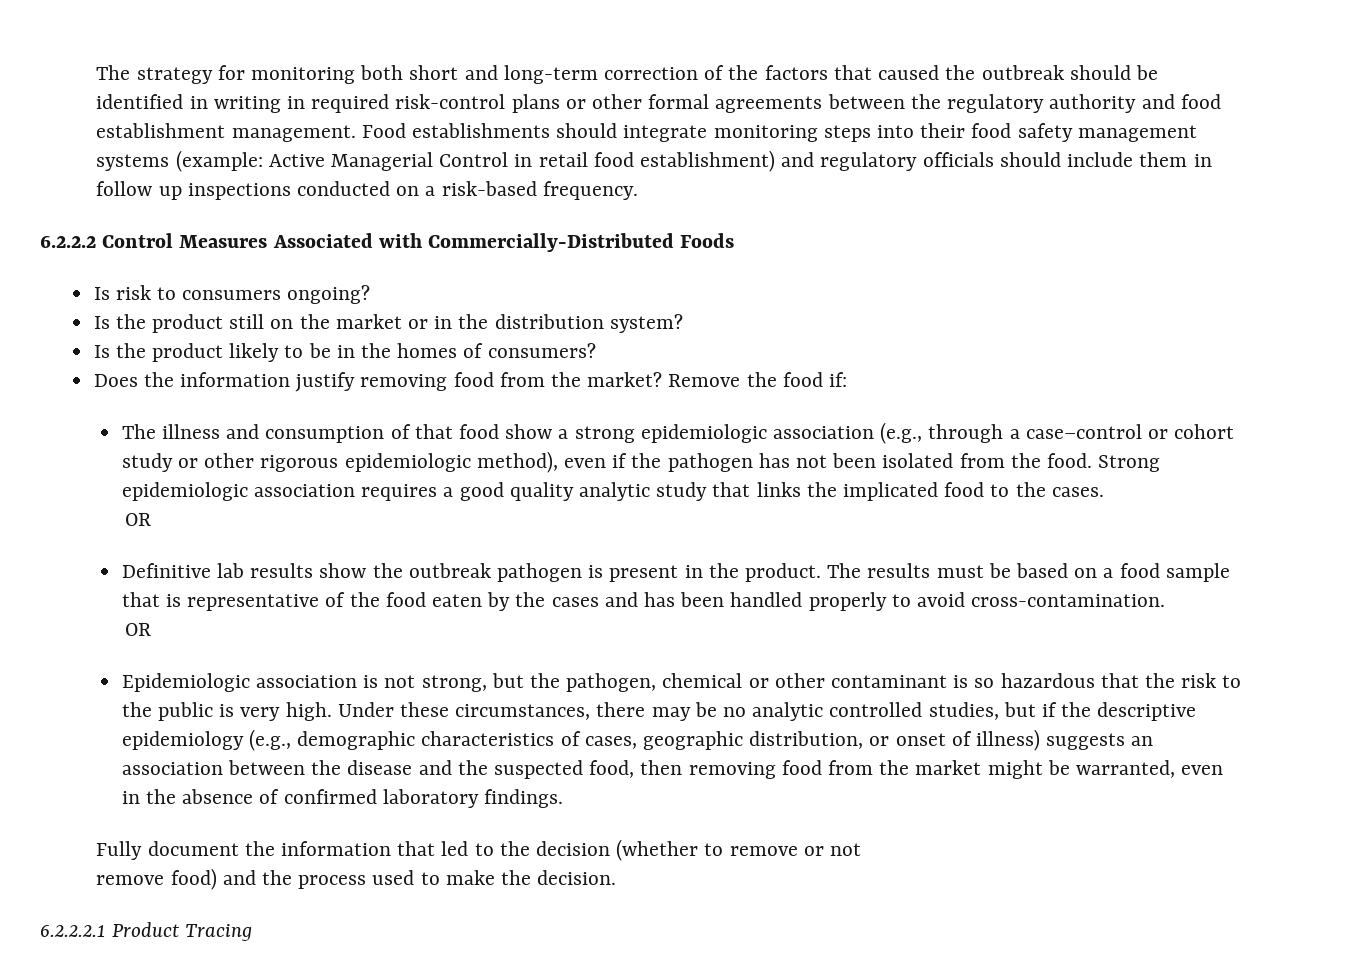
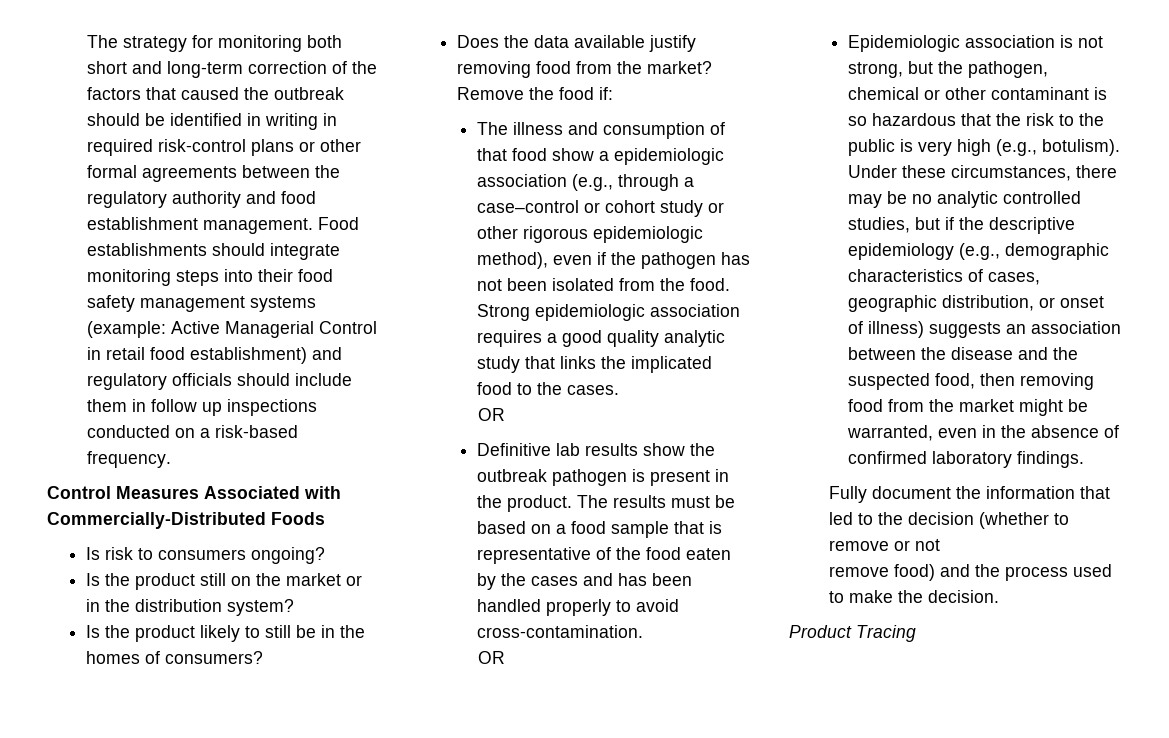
[40,235,96,248] 6.2.2.2 -> (171, 459) none
(304, 351) none -> [265,625,292,638] still
[179,372,290,387] information -> [534,35,646,48] data available
[574,426,635,443] strong -> (610, 156) none
[285,702,332,721] high. -> [957,139,1121,156] high (e.g., botulism).
[40,925,106,937] 6.2.2.2.1 -> (999, 596) none

